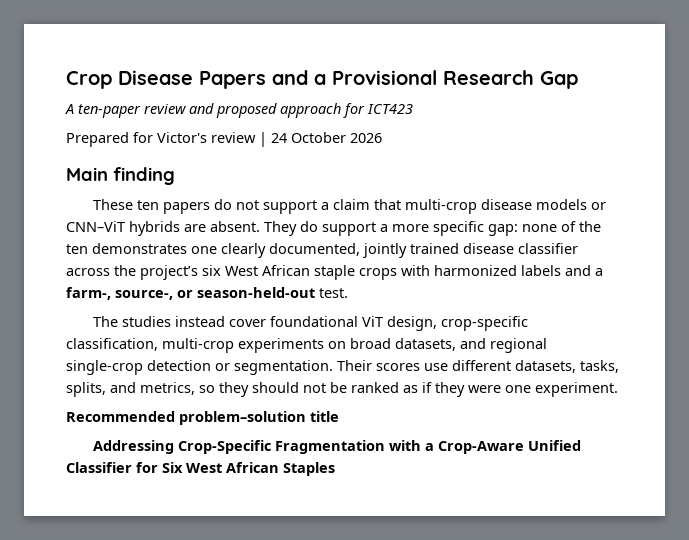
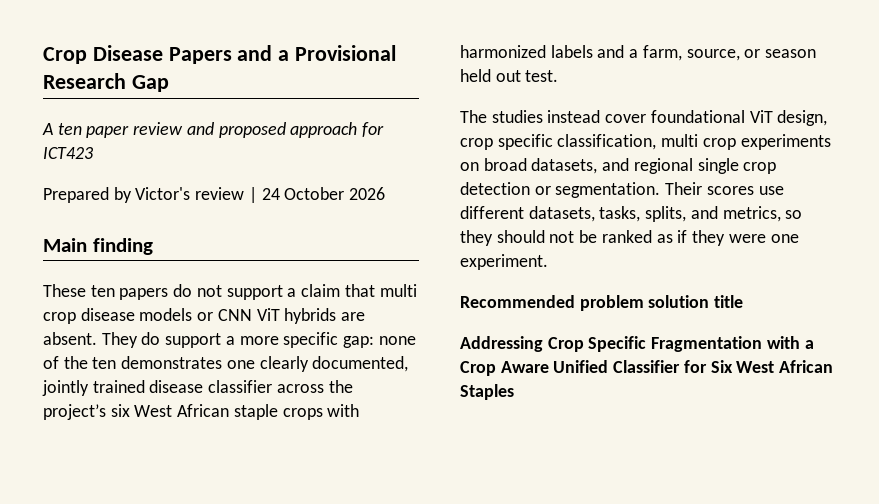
[78,104,141,118] ten-paper -> [57,123,130,138] ten paper
[133,132,153,143] for -> [113,187,132,203] by
[404,199,477,214] multi-crop -> [379,284,417,297] [43,312,76,324] multi crop
[66,221,125,232] CNN–ViT -> [217,308,280,321] CNN ViT
[66,287,315,300] farm-, source-, or season-held-out -> [642,45,817,61] [460,69,521,82] farm, source, or season held out
[440,316,528,331] [66,338,234,353] crop-specific classification, multi-crop -> [460,134,736,150] crop specific classification, multi crop
[66,360,143,375] single-crop -> [697,158,777,174] single crop
[179,411,306,425] problem–solution -> [579,295,710,311] problem solution
[177,440,271,454] Crop-Specific -> [547,336,647,352] Crop Specific
[437,441,524,454] Crop-Aware -> [460,361,549,376] Crop Aware

